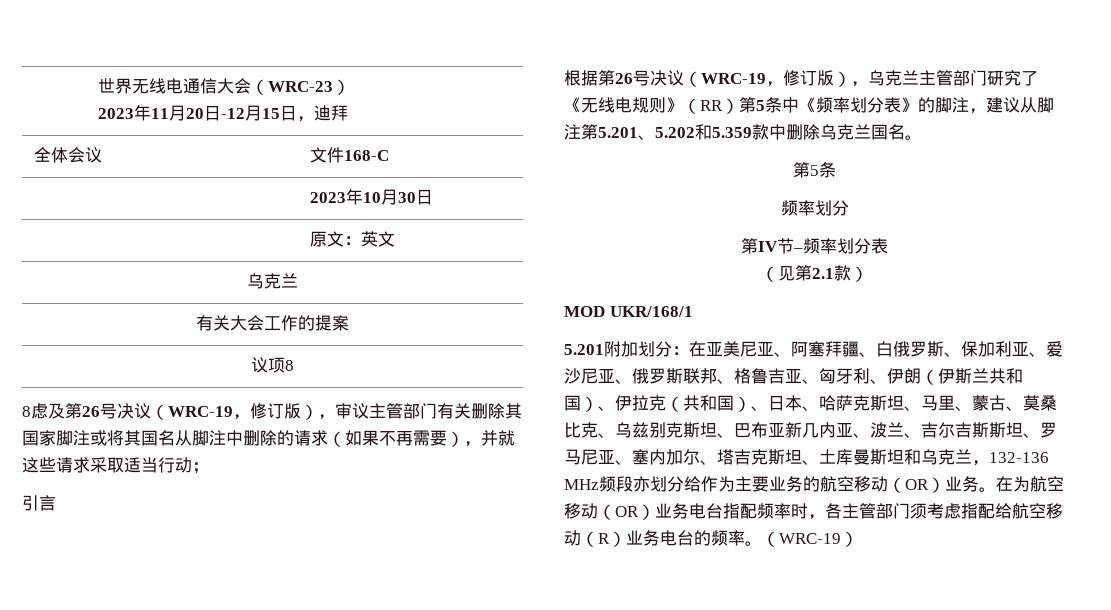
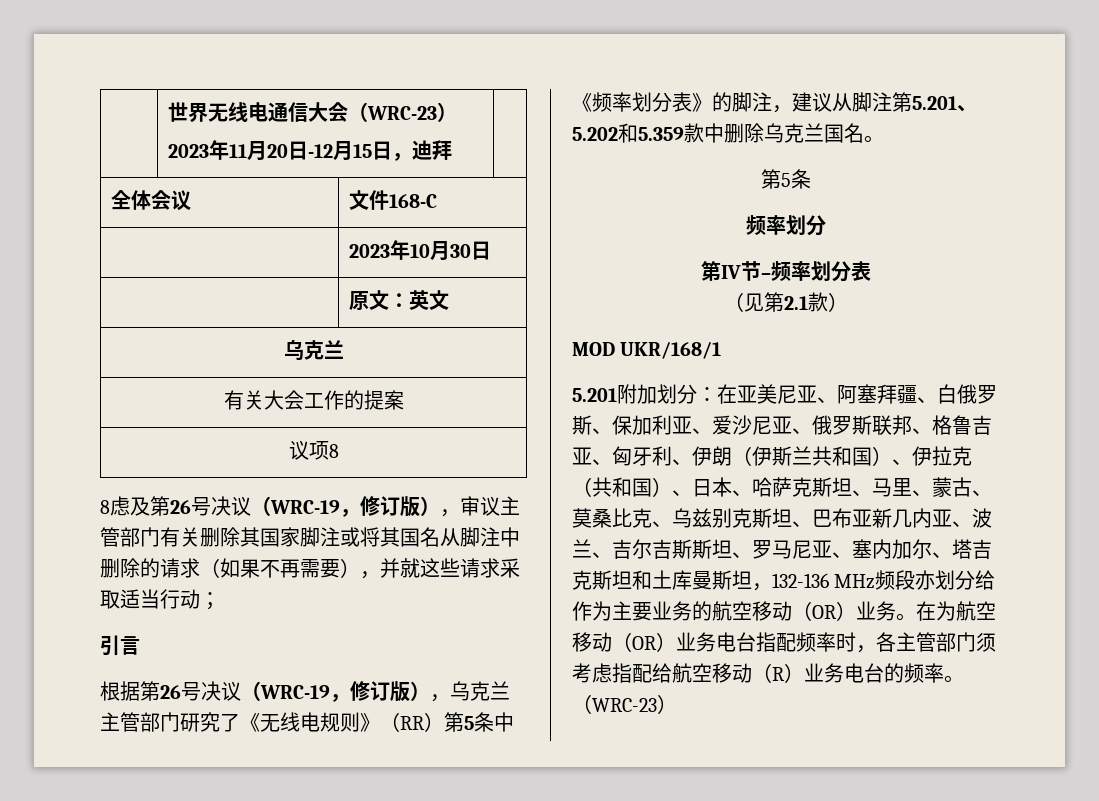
[802,460,819,465] 、 -> [632,570,652,590] 和
[904,449,972,465] 和乌克兰 -> (752, 579) none
[779,533,841,544] WRC-19 -> [592,698,657,712] WRC-23

